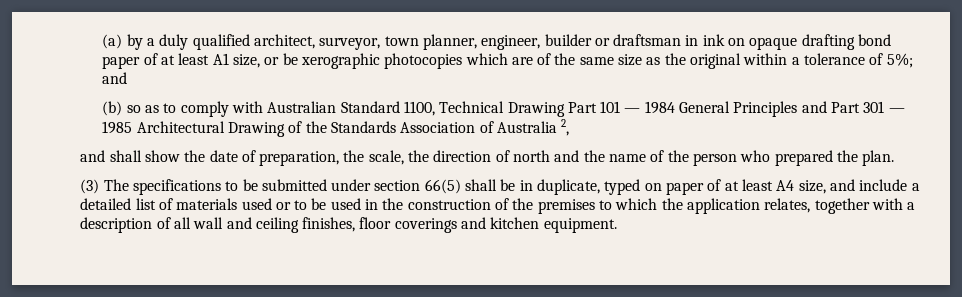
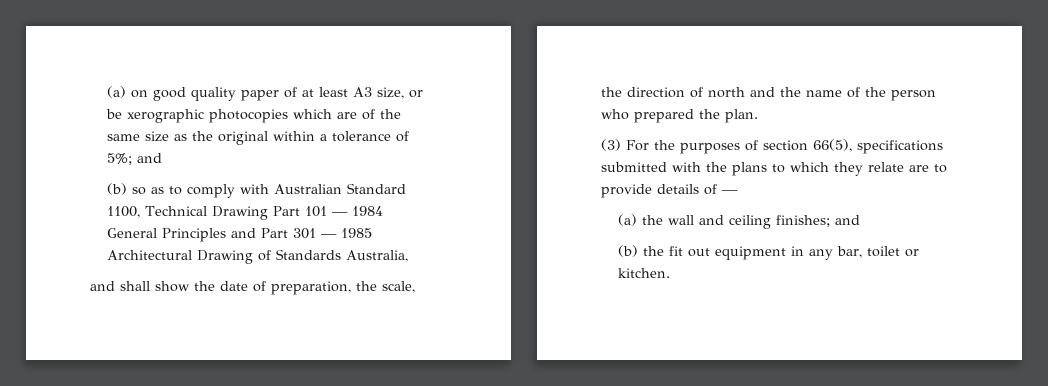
[102,34,892,50] [102,53,229,69] (a) by a duly qualified architect, surveyor, town planner, engineer, builder or draftsman in ink on opaque drafting bond paper of at least A1 -> [107,86,373,101] (a) on good quality paper of at least A3
[305,119,570,136] the Standards Association of Australia 2, -> [276,249,409,262] Standards Australia,
[103,179,920,195] [80,198,916,214] [80,217,617,233] The specifications to be submitted under section 66(5) shall be in duplicate, typed on paper of at least A4 size, and include a detailed list of materials used or to be used in the construction of the premises to which the application relates, together with a description of all wall and ceiling finishes, floor coverings and kitchen equipment. -> [625,139,943,154] [600,162,947,176] [600,184,738,198] [618,214,861,229] [618,245,920,260] [618,268,671,278] For the purposes of section 66(5), specifications submitted with the plans to which they relate are to provide details of — // (a) the wall and ceiling finishes; and // (b) the fit out equipment in any bar, toilet or kitchen.

